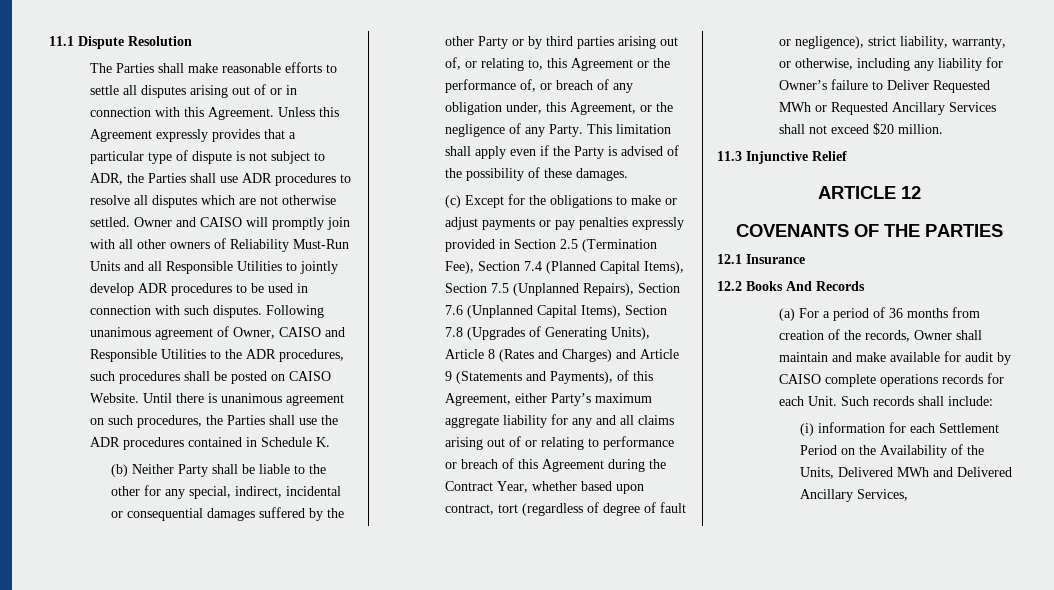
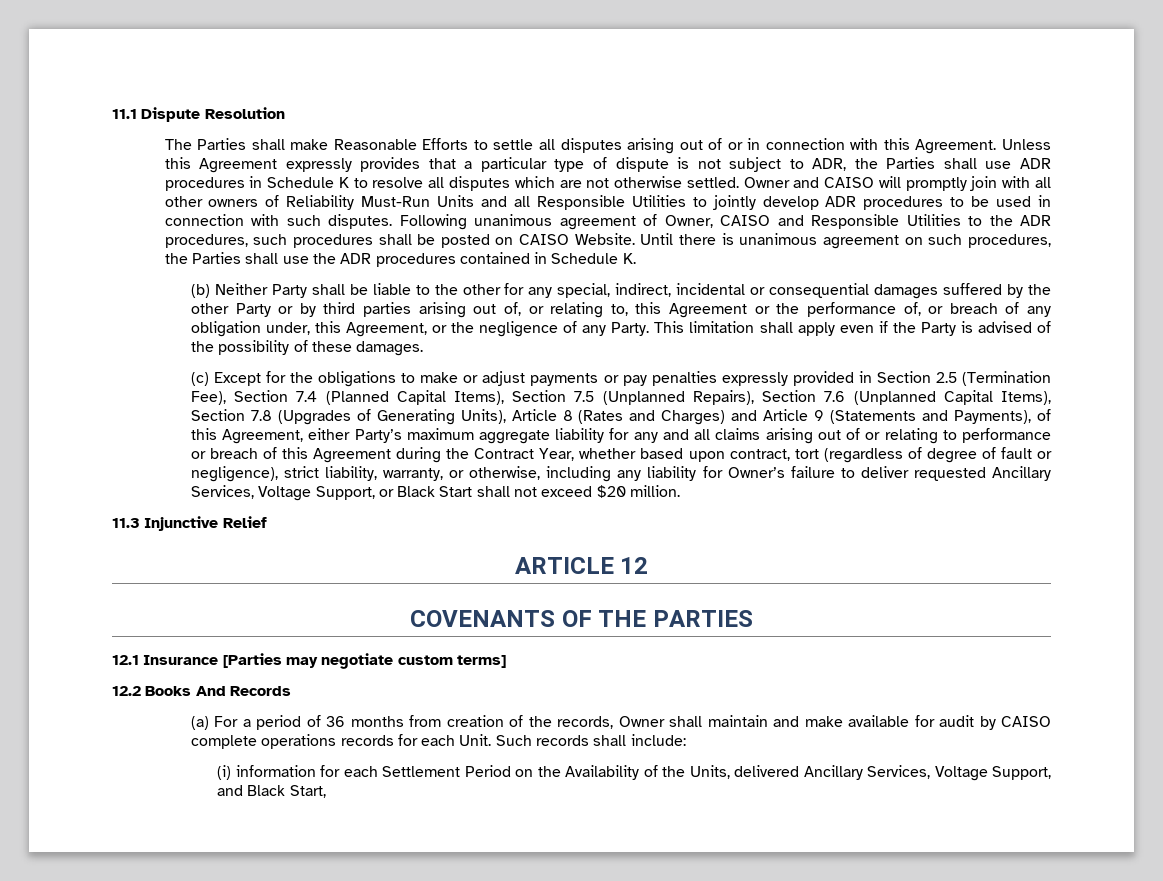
[222,62,323,73] reasonable efforts -> [333,138,469,150] Reasonable Efforts
(337, 179) none -> [249,176,349,188] in Schedule K
[886,80,990,93] [778,102,996,115] Deliver Requested MWh or Requested Ancillary Services -> [860,466,1051,481] [190,485,473,501] deliver requested Ancillary Services, Voltage Support, or Black Start
(805, 259) none -> [222,653,506,669] [Parties may negotiate custom terms]
[837,467,1012,477] [799,489,908,502] Delivered MWh and Delivered Ancillary Services, -> [734,765,1051,781] [217,785,326,798] delivered Ancillary Services, Voltage Support, and Black Start,

